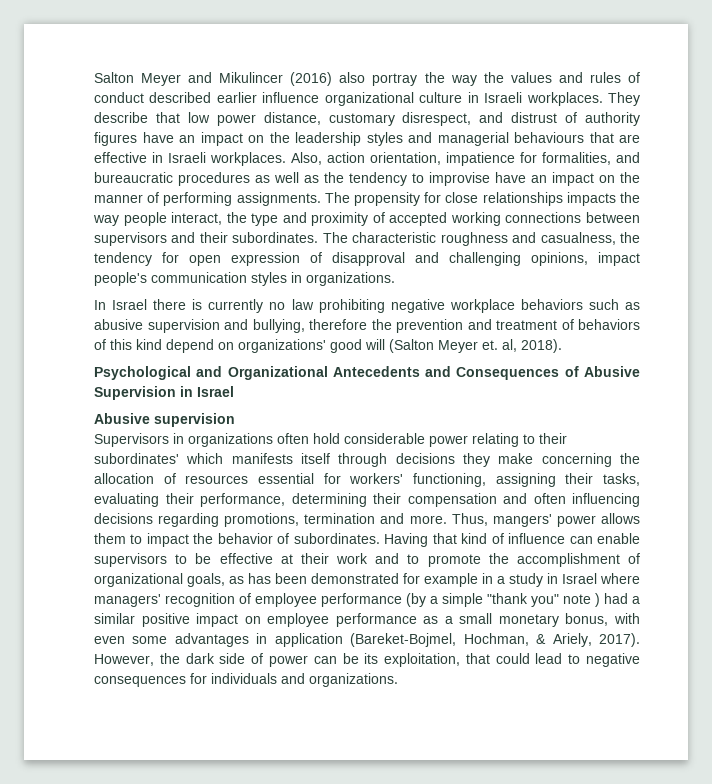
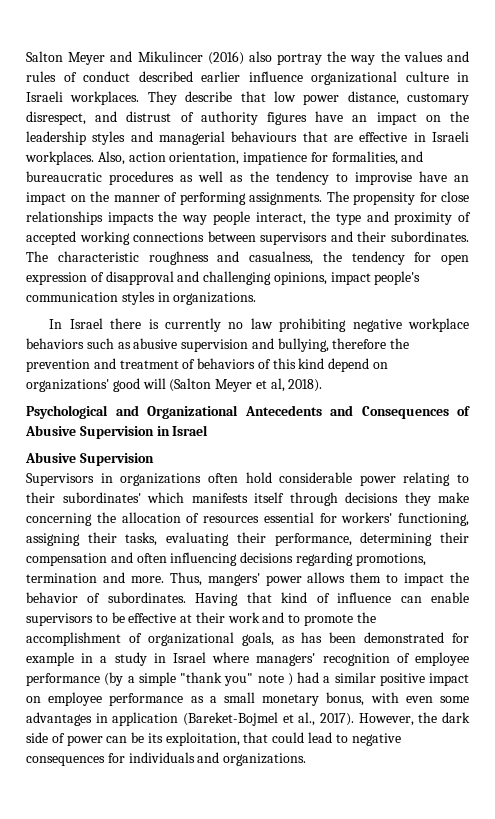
[482,340,498,350] et. -> [255,380,267,389] et
[154,413,235,427] supervision -> [79,453,154,466] Supervision
[350,633,592,647] (Bareket-Bojmel, Hochman, & Ariely, -> [183,712,316,726] (Bareket-Bojmel et al.,

